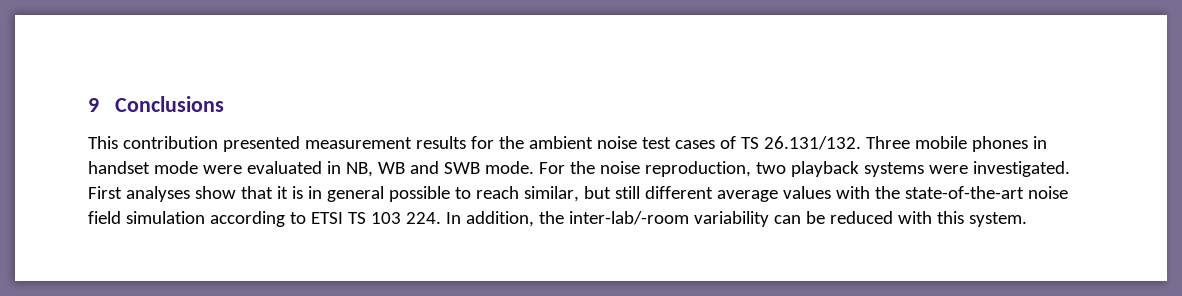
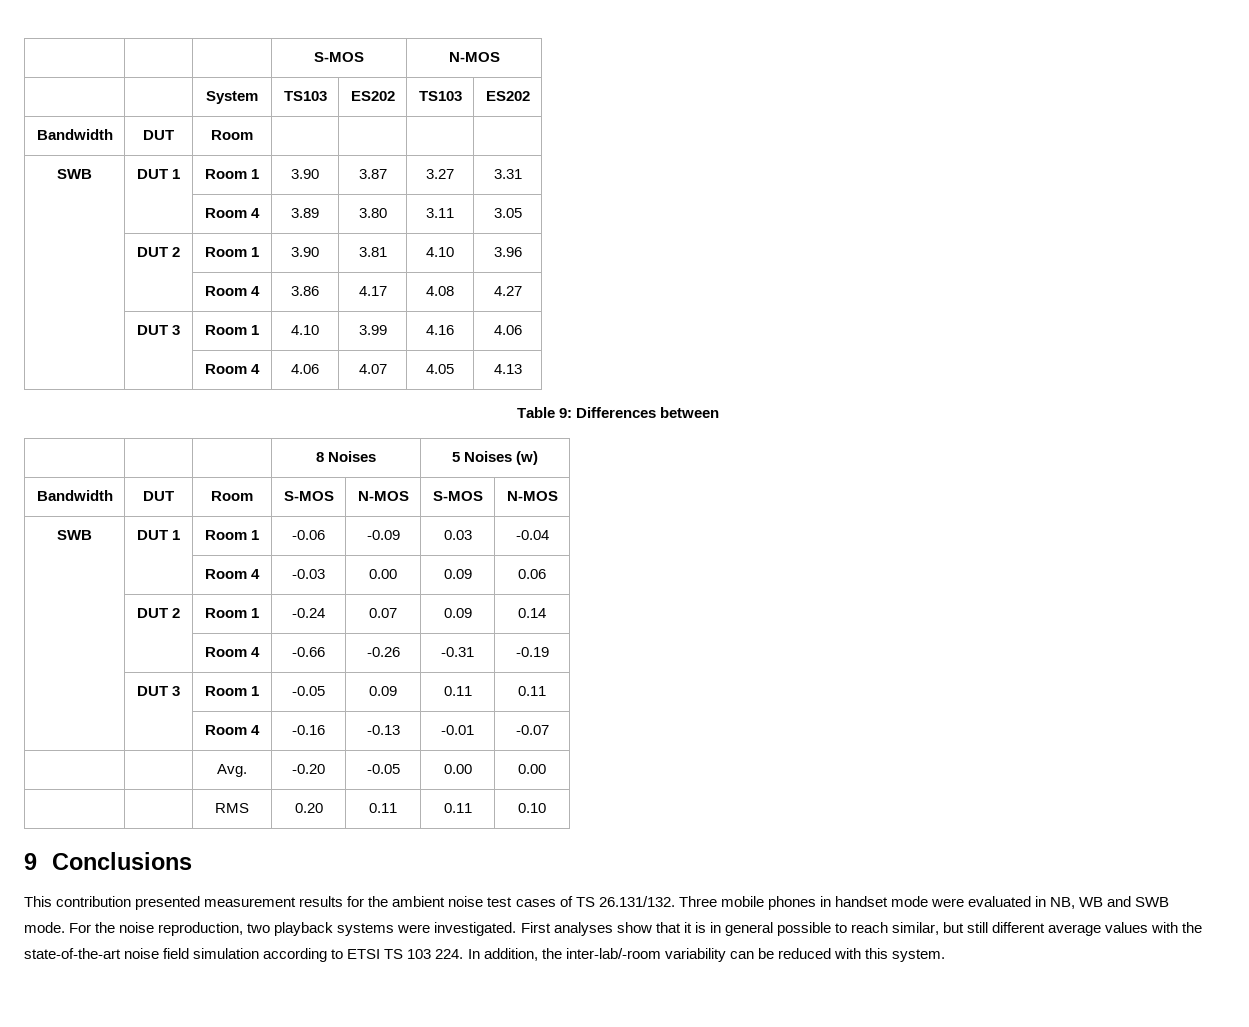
(88, 105) none -> [314,52,364,62] [448,52,500,62] [206,91,258,104] [283,91,327,101] [350,91,395,101] [418,91,462,101] [485,91,530,101] [36,129,113,140] [143,130,174,140] [211,130,253,140] [57,169,92,179] [136,169,181,179] [204,169,260,179] [291,169,319,179] [358,169,387,179] [426,169,454,179] [493,169,522,179] [204,208,261,218] [291,208,319,218] [358,208,387,218] [426,208,454,218] [493,208,522,218] [136,247,181,257] [204,247,260,257] [291,247,319,257] [358,247,387,257] [426,247,454,257] [493,247,522,257] [204,286,261,296] [291,286,319,296] [358,286,387,296] [426,286,454,296] [493,286,522,296] [136,325,181,335] [204,325,260,335] [291,325,319,335] [358,325,387,335] [426,325,454,335] [493,325,522,335] [204,364,261,374] [291,364,319,374] [358,364,387,374] [426,364,454,374] [493,364,522,374] [516,407,720,418] [315,451,377,462] [451,451,539,465] [36,490,113,501] [143,491,174,501] [211,491,253,501] [283,491,334,501] [357,491,409,501] [432,491,483,501] [506,491,558,501] [57,530,92,540] [136,530,181,540] [204,530,260,540] [292,530,325,540] [366,530,400,540] [443,530,472,540] [515,530,549,540] [204,569,261,579] [292,569,325,579] [369,569,397,579] [443,569,472,579] [518,569,546,579] [136,608,181,618] [204,608,260,618] [292,608,325,618] [369,608,397,618] [443,608,472,618] [518,608,546,618] [204,647,261,657] [292,647,325,657] [366,647,400,657] [441,647,474,657] [515,647,549,657] [136,686,181,696] [204,686,260,696] [292,686,325,696] [369,686,397,696] [443,686,472,696] [518,686,546,696] [204,725,261,735] [292,725,325,735] [366,725,400,735] [441,725,474,735] [515,725,549,735] [217,764,247,777] [292,764,325,774] [366,764,400,774] [443,764,472,774] [518,764,546,774] [215,803,249,813] [294,803,323,813] [369,803,397,813] [443,803,472,813] [518,803,546,813] | | | S-MOS | N-MOS // | | System | TS103 | ES202 | TS103 | ES202 // Bandwidth | DUT | Room | | | | // SWB | DUT 1 | Room 1 | 3.90 | 3.87 | 3.27 | 3.31 // | | Room 4 | 3.89 | 3.80 | 3.11 | 3.05 // | DUT 2 | Room 1 | 3.90 | 3.81 | 4.10 | 3.96 // | | Room 4 | 3.86 | 4.17 | 4.08 | 4.27 // | DUT 3 | Room 1 | 4.10 | 3.99 | 4.16 | 4.06 // | | Room 4 | 4.06 | 4.07 | 4.05 | 4.13 // Table 9: Differences between // | | | 8 Noises | 5 Noises (w) // Bandwidth | DUT | Room | S-MOS | N-MOS | S-MOS | N-MOS // SWB | DUT 1 | Room 1 | -0.06 | -0.09 | 0.03 | -0.04 // | | Room 4 | -0.03 | 0.00 | 0.09 | 0.06 // | DUT 2 | Room 1 | -0.24 | 0.07 | 0.09 | 0.14 // | | Room 4 | -0.66 | -0.26 | -0.31 | -0.19 // | DUT 3 | Room 1 | -0.05 | 0.09 | 0.11 | 0.11 // | | Room 4 | -0.16 | -0.13 | -0.01 | -0.07 // | | Avg. | -0.20 | -0.05 | 0.00 | 0.00 // | | RMS | 0.20 | 0.11 | 0.11 | 0.10 //

